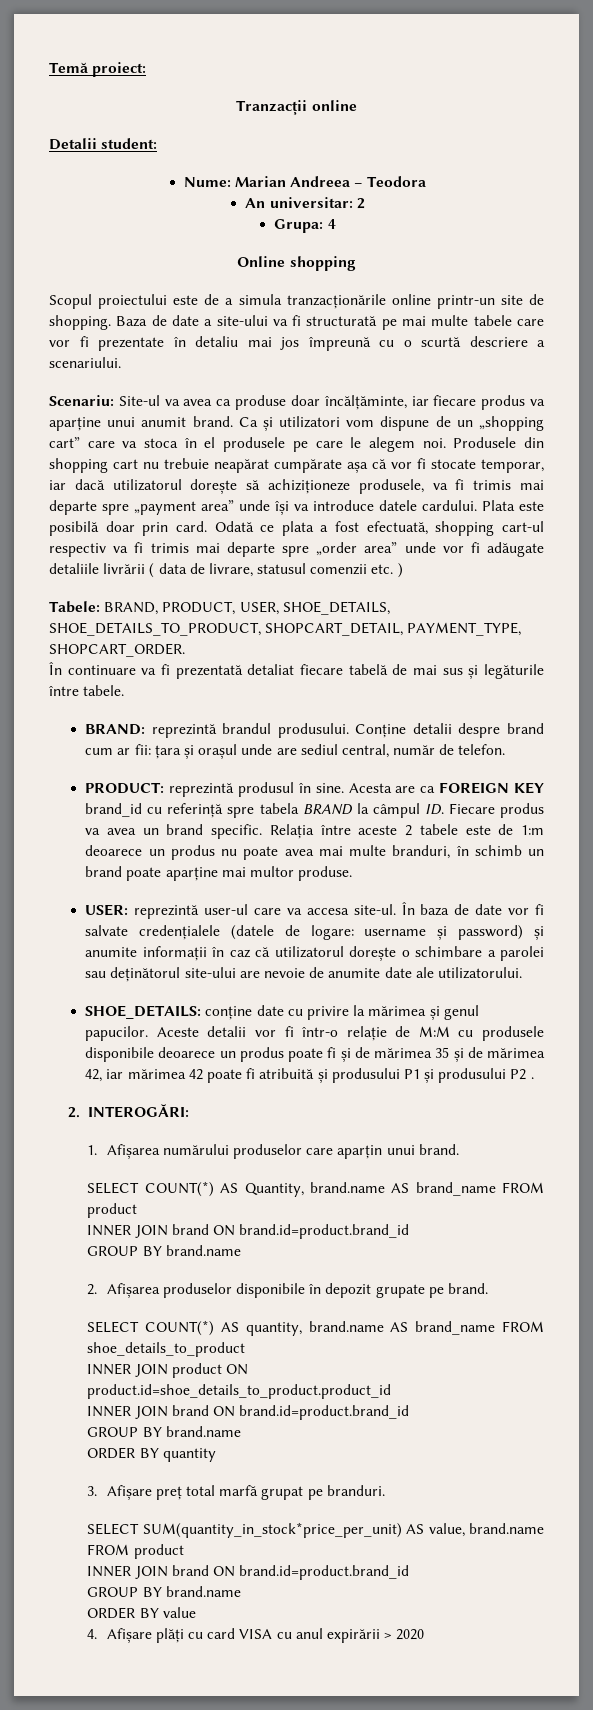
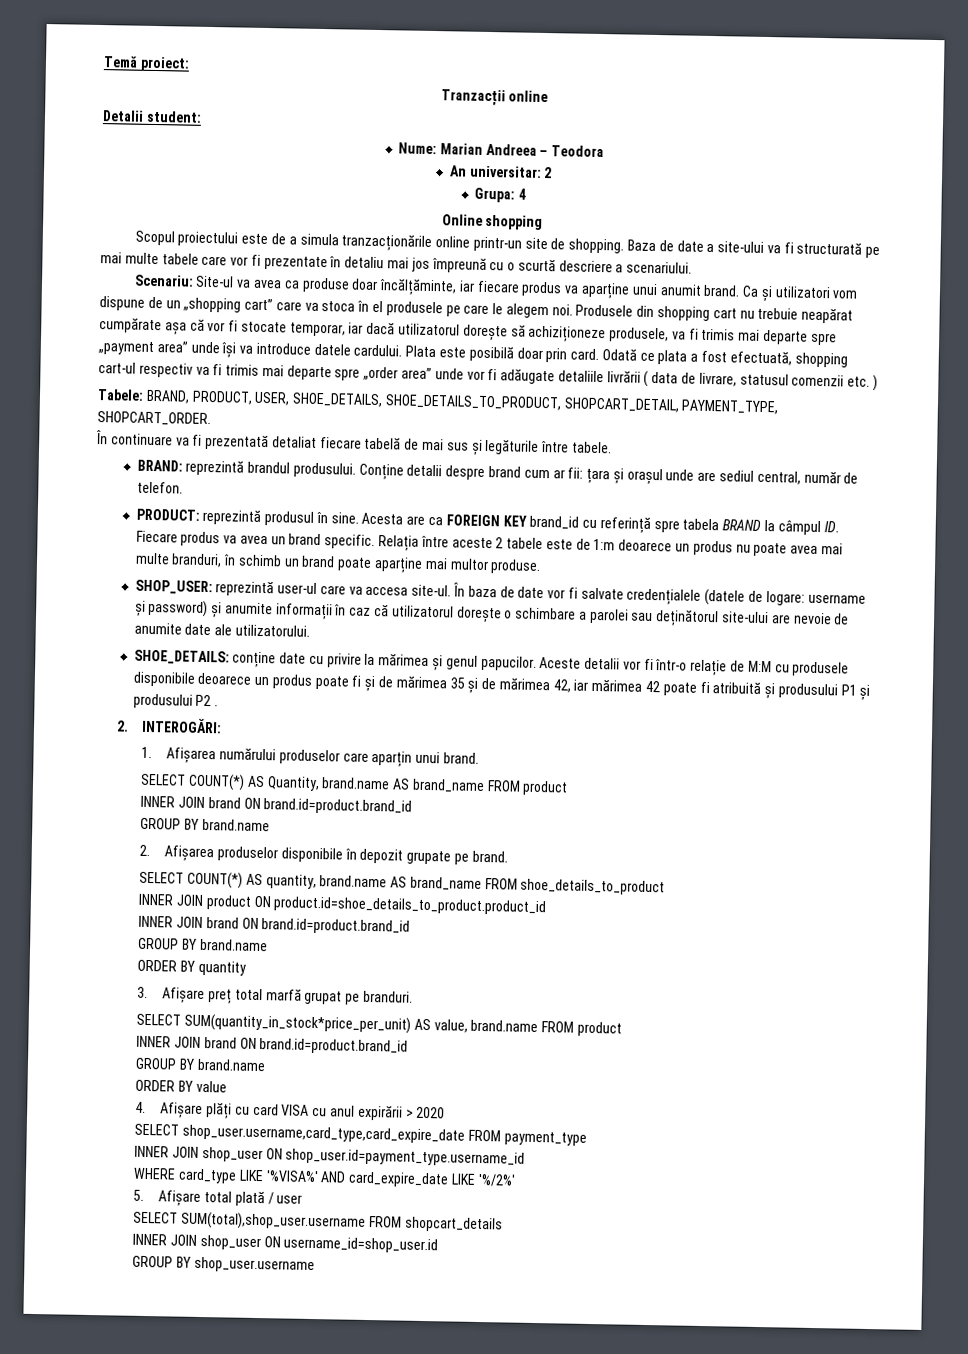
[85,904,129,916] USER: -> [134,579,213,595] SHOP_USER:
(425, 1634) none -> [134,1123,587,1146] [134,1145,526,1167] [133,1167,516,1188] [133,1189,303,1207] [133,1211,503,1233] [132,1233,439,1254] [132,1255,315,1274] // SELECT shop_user.username,card_type,card_expire_date FROM payment_type // INNER JOIN shop_user ON shop_user.id=payment_type.username_id // WHERE card_type LIKE '%VISA%' AND card_expire_date LIKE '%/2%' // 5. Afișare total plată / user // SELECT SUM(total),shop_user.username FROM shopcart_details // INNER JOIN shop_user ON username_id=shop_user.id // GROUP BY shop_user.username

